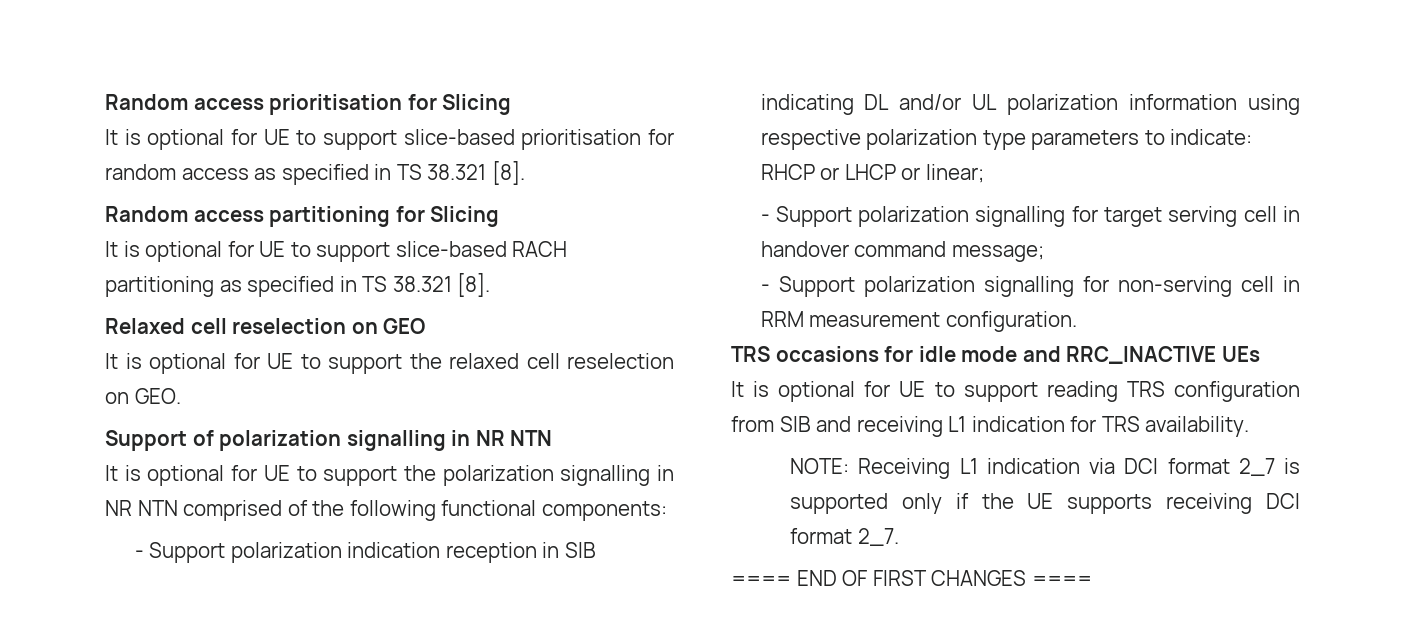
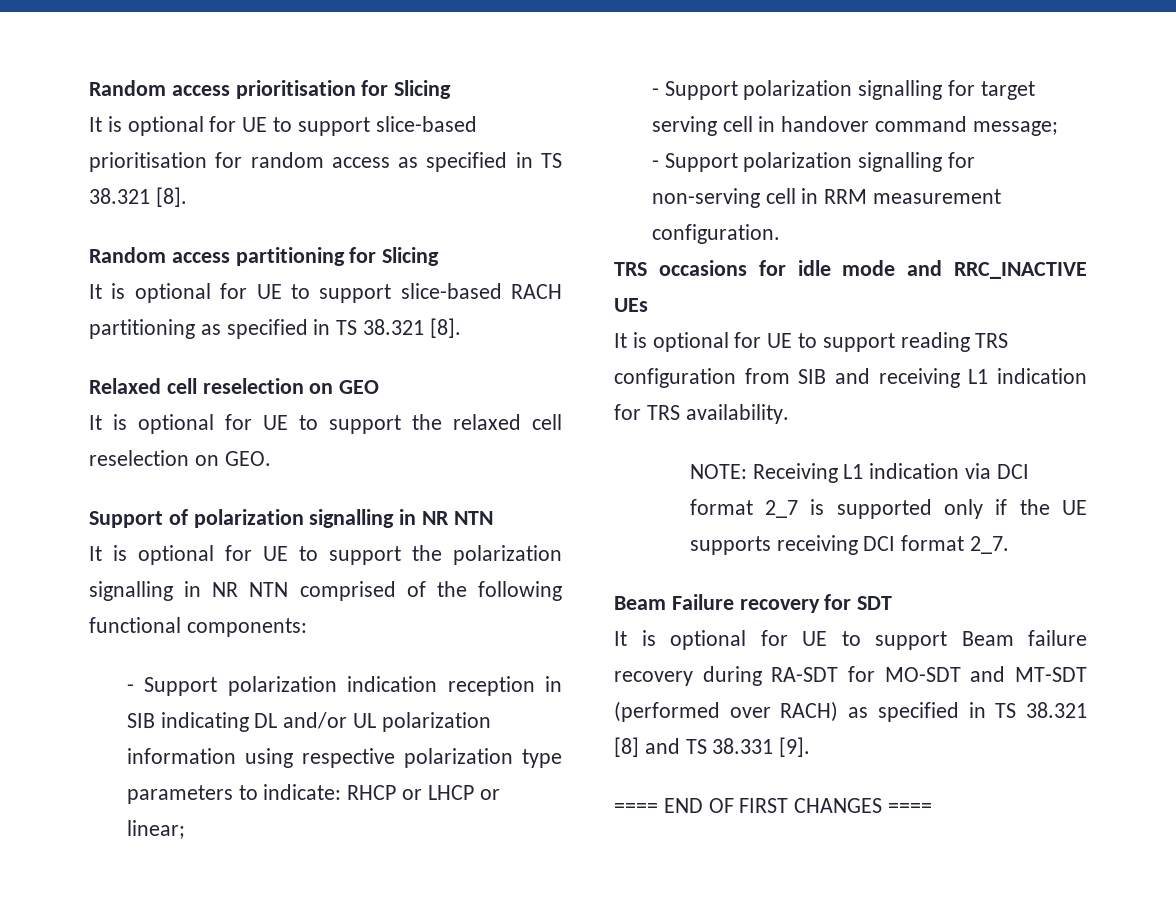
(899, 537) none -> [614,594,893,613] [614,630,1087,650] [614,666,1087,686] [614,701,1087,722] [614,737,811,757] // Beam Failure recovery for SDT // It is optional for UE to support Beam failure recovery during RA-SDT for MO-SDT and MT-SDT (performed over RACH) as specified in TS 38.321 [8] and TS 38.331 [9].

